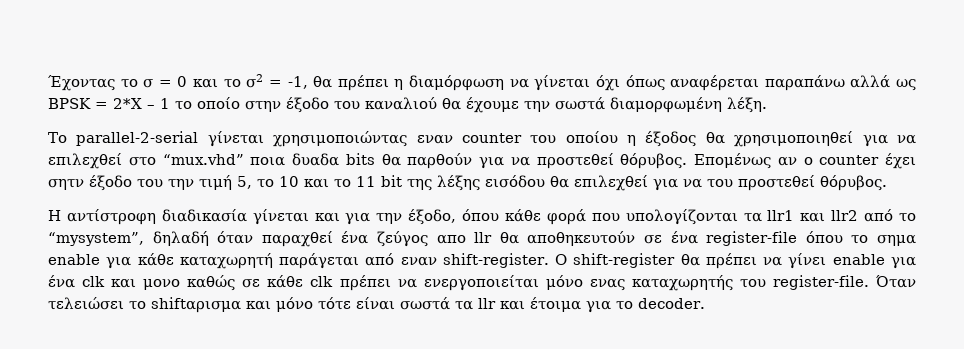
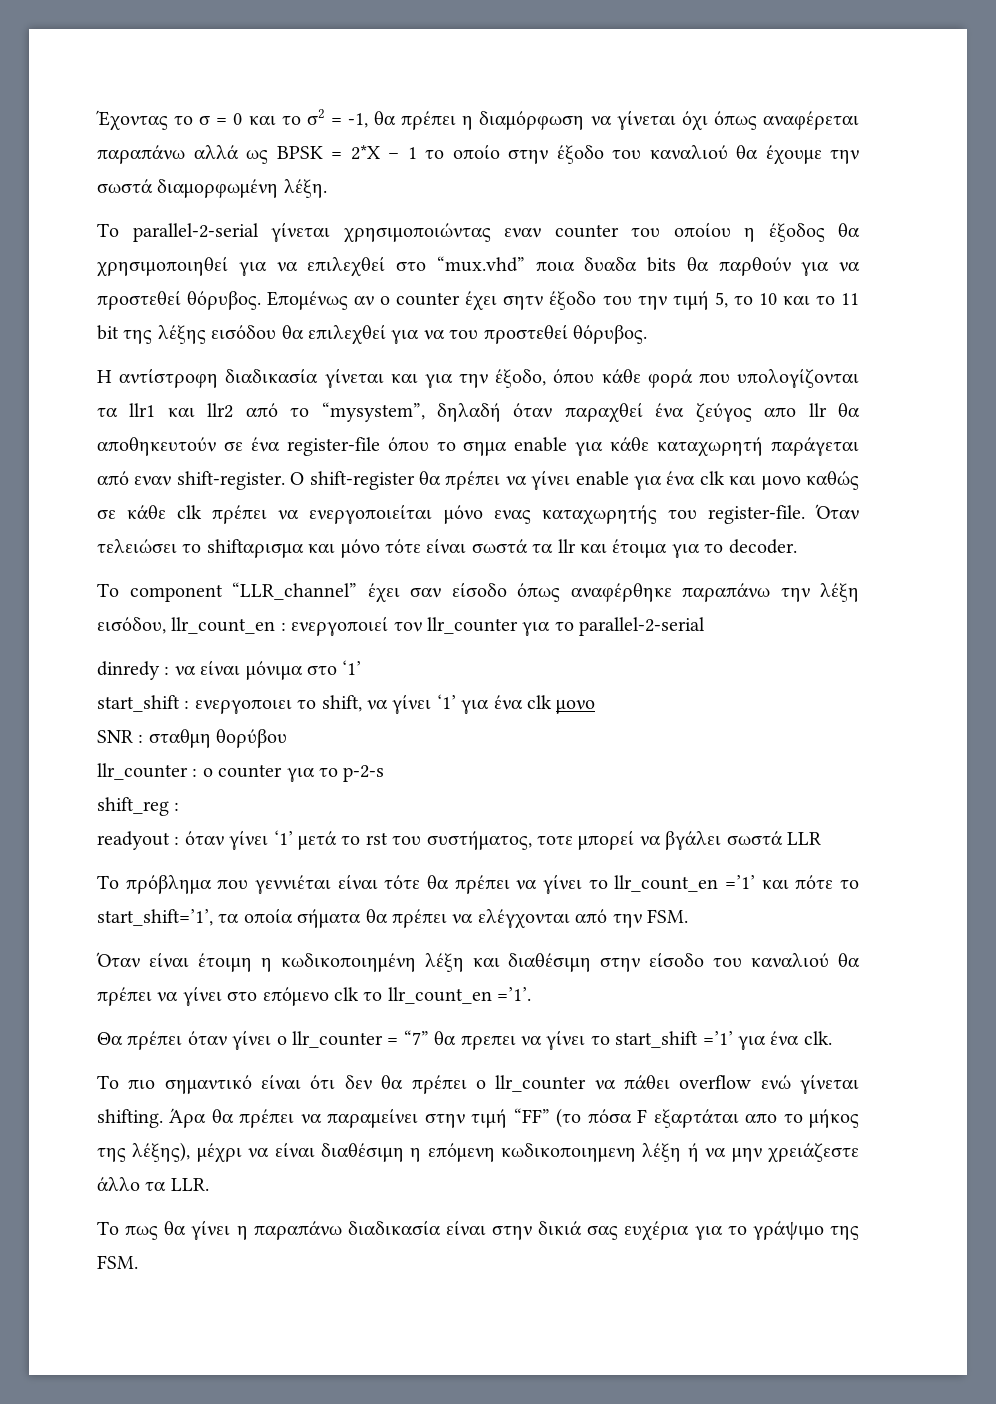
(705, 303) none -> [97,582,859,603] [97,616,706,636] [97,660,362,680] [97,694,596,714] [97,729,288,748] [97,763,385,782] [97,797,180,816] [97,830,821,850] [97,874,859,894] [97,908,688,929] [96,952,860,972] [97,986,532,1006] [97,1030,832,1050] [97,1074,859,1094] [97,1108,859,1128] [97,1142,859,1163] [97,1177,209,1192] [97,1220,859,1241] [97,1255,138,1269] // Το component “LLR_channel” έχει σαν είσοδο όπως αναφέρθηκε παραπάνω την λέξη εισόδου, llr_count_en : ενεργοποιεί τον llr_counter για το parallel-2-serial // dinredy : να είναι μόνιμα στο ‘1’ // start_shift : ενεργοποιει το shift, να γίνει ‘1’ για ένα clk μονο // SNR : σταθμη θορύβου // llr_counter : ο counter για το p-2-s // shift_reg : // readyout : όταν γίνει ‘1’ μετά το rst του συστήματος, τοτε μπορεί να βγάλει σωστά LLR // Το πρόβλημα που γεννιέται είναι τότε θα πρέπει να γίνει το llr_count_en =’1’ και πότε το start_shift=’1’, τα οποία σήματα θα πρέπει να ελέγχονται από την FSM. // Όταν είναι έτοιμη η κωδικοποιημένη λέξη και διαθέσιμη στην είσοδο του καναλιού θα πρέπει να γίνει στο επόμενο clk το llr_count_en =’1’. // Θα πρέπει όταν γίνει ο llr_counter = “7” θα πρεπει να γίνει το start_shift =’1’ για ένα clk. // Το πιο σημαντικό είναι ότι δεν θα πρέπει ο llr_counter να πάθει overflow ενώ γίνεται shifting. Άρα θα πρέπει να παραμείνει στην τιμή “FF” (το πόσα F εξαρτάται απο το μήκος της λέξης), μέχρι να είναι διαθέσιμη η επόμενη κωδικοποιημενη λέξη ή να μην χρειάζεστε άλλο τα LLR. // Το πως θα γίνει η παραπάνω διαδικασία είναι στην δικιά σας ευχέρια για το γράψιμο της FSM.

